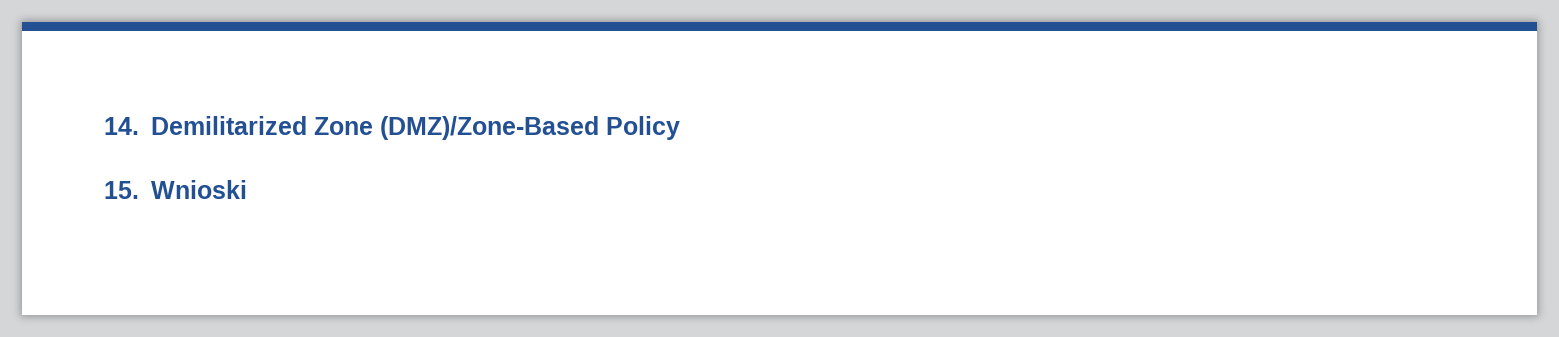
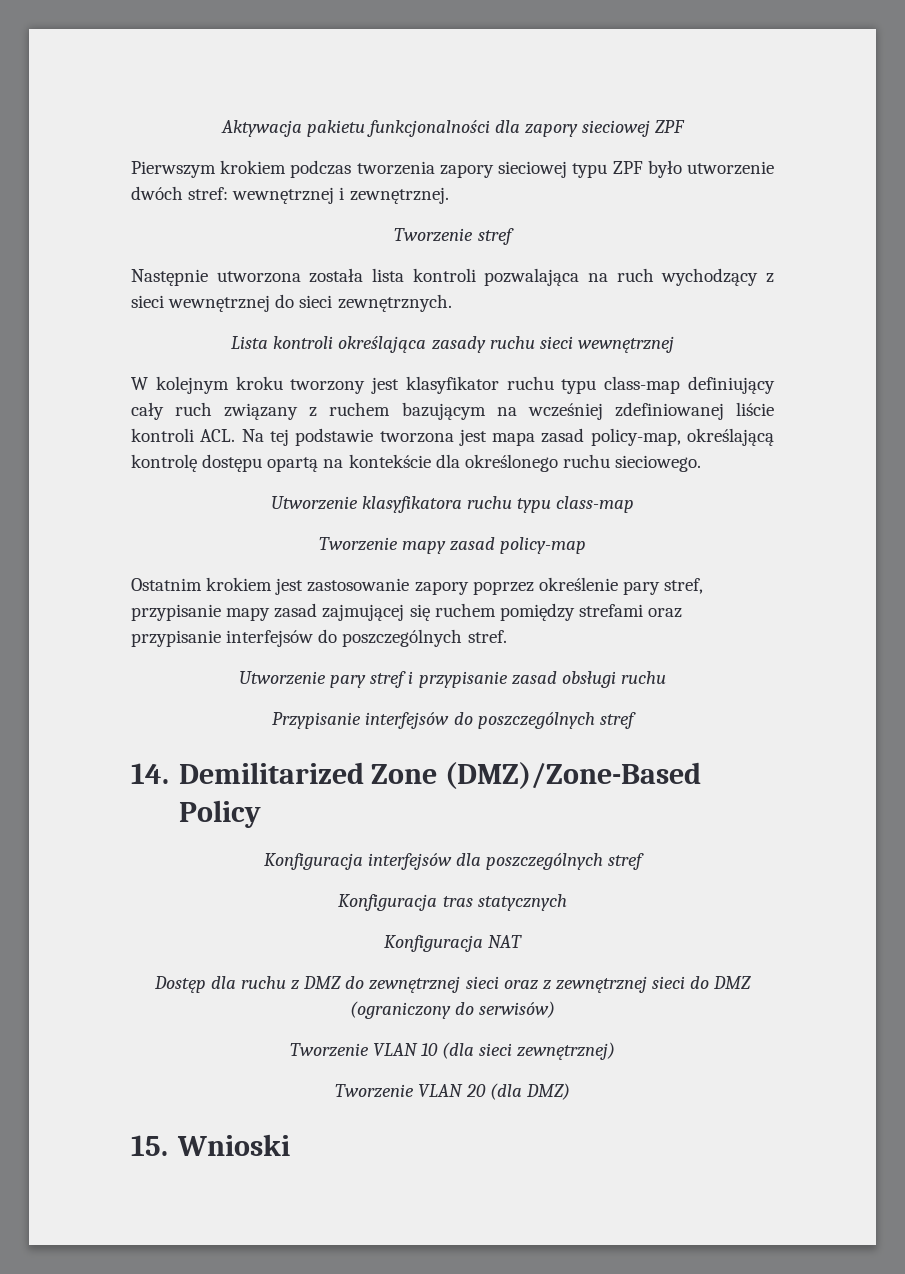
(104, 126) none -> [220,120,686,137] [131,160,774,178] [131,186,449,204] [394,228,514,245] [131,268,774,286] [131,294,452,312] [231,336,674,353] [131,376,775,394] [131,402,775,420] [131,428,774,446] [131,454,702,472] [270,496,635,513] [318,537,587,554] [131,577,704,595] [131,603,683,621] [131,629,507,647] [239,671,666,688] [272,712,636,729] Aktywacja pakietu funkcjonalności dla zapory sieciowej ZPF // Pierwszym krokiem podczas tworzenia zapory sieciowej typu ZPF było utworzenie dwóch stref: wewnętrznej i zewnętrznej. // Tworzenie stref // Następnie utworzona została lista kontroli pozwalająca na ruch wychodzący z sieci wewnętrznej do sieci zewnętrznych. // Lista kontroli określająca zasady ruchu sieci wewnętrznej // W kolejnym kroku tworzony jest klasyfikator ruchu typu class-map definiujący cały ruch związany z ruchem bazującym na wcześniej zdefiniowanej liście kontroli ACL. Na tej podstawie tworzona jest mapa zasad policy-map, określającą kontrolę dostępu opartą na kontekście dla określonego ruchu sieciowego. // Utworzenie klasyfikatora ruchu typu class-map // Tworzenie mapy zasad policy-map // Ostatnim krokiem jest zastosowanie zapory poprzez określenie pary stref, przypisanie mapy zasad zajmującej się ruchem pomiędzy strefami oraz przypisanie interfejsów do poszczególnych stref. // Utworzenie pary stref i przypisanie zasad obsługi ruchu // Przypisanie interfejsów do poszczególnych stref //
(680, 128) none -> [263,853,645,870] [338,894,567,911] [383,935,523,952] [153,976,752,993] [349,1001,556,1019] [289,1042,616,1060] [335,1083,570,1100] // Konfiguracja interfejsów dla poszczególnych stref // Konfiguracja tras statycznych // Konfiguracja NAT // Dostęp dla ruchu z DMZ do zewnętrznej sieci oraz z zewnętrznej sieci do DMZ (ograniczony do serwisów) // Tworzenie VLAN 10 (dla sieci zewnętrznej) // Tworzenie VLAN 20 (dla DMZ)

